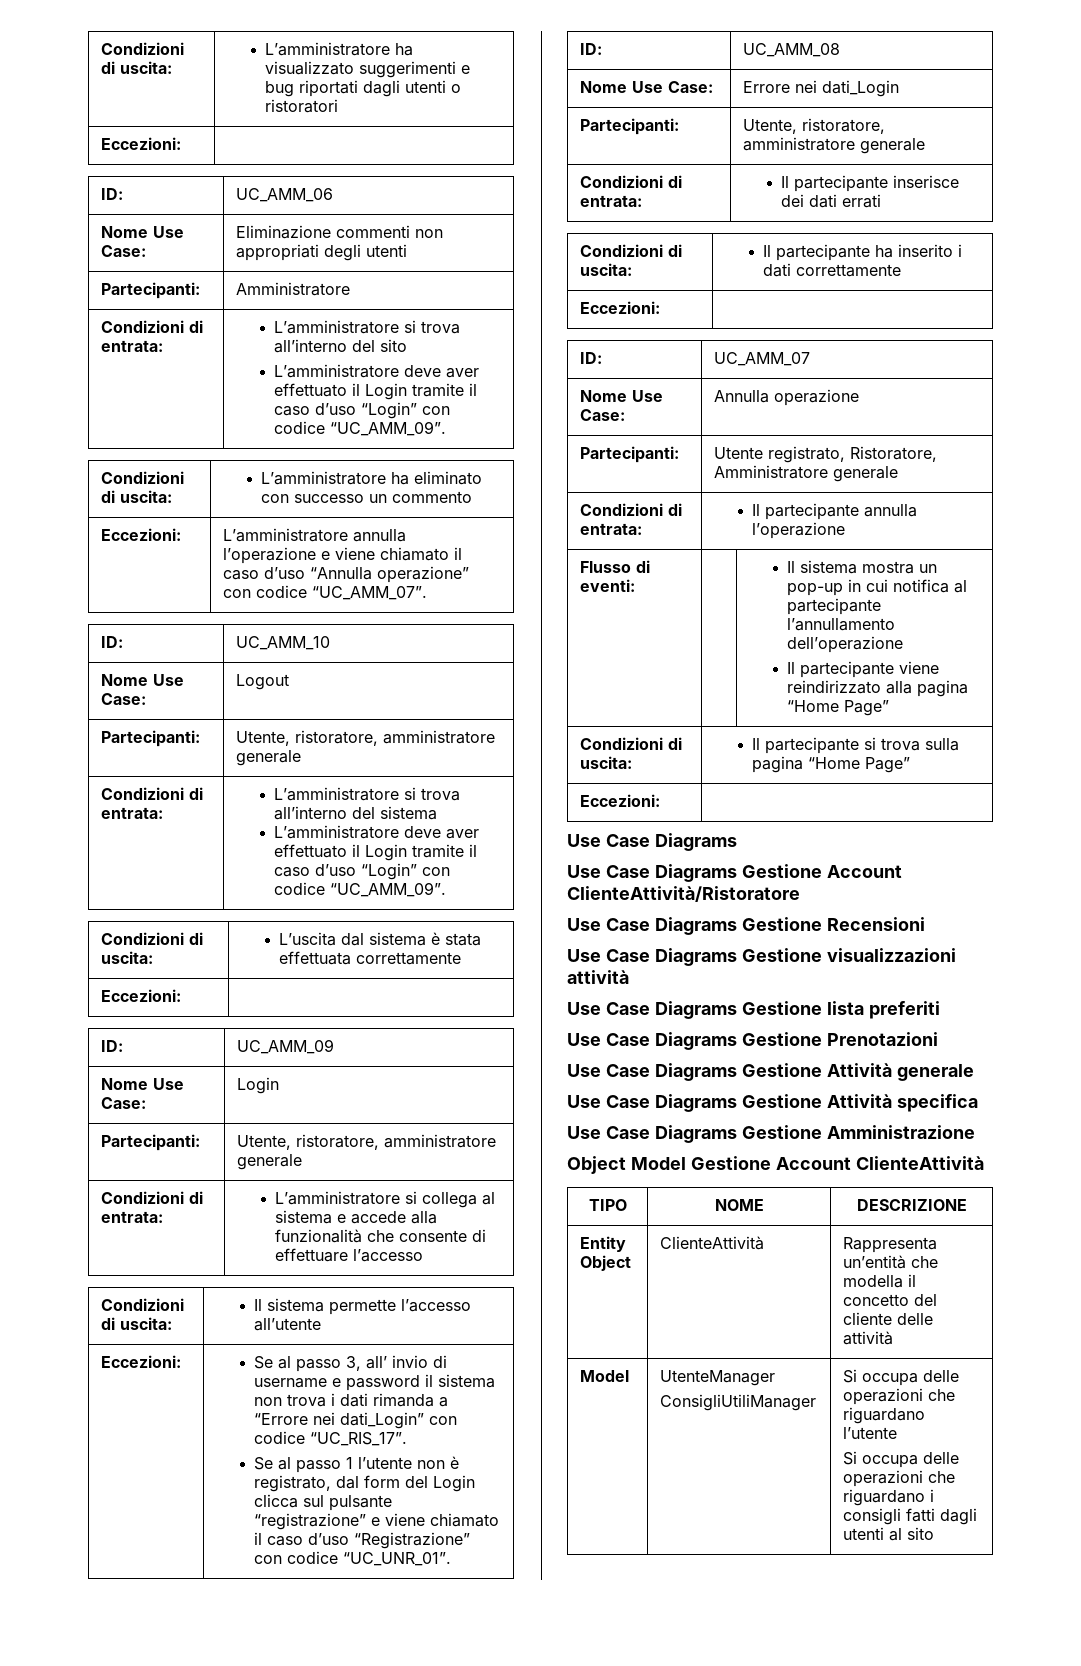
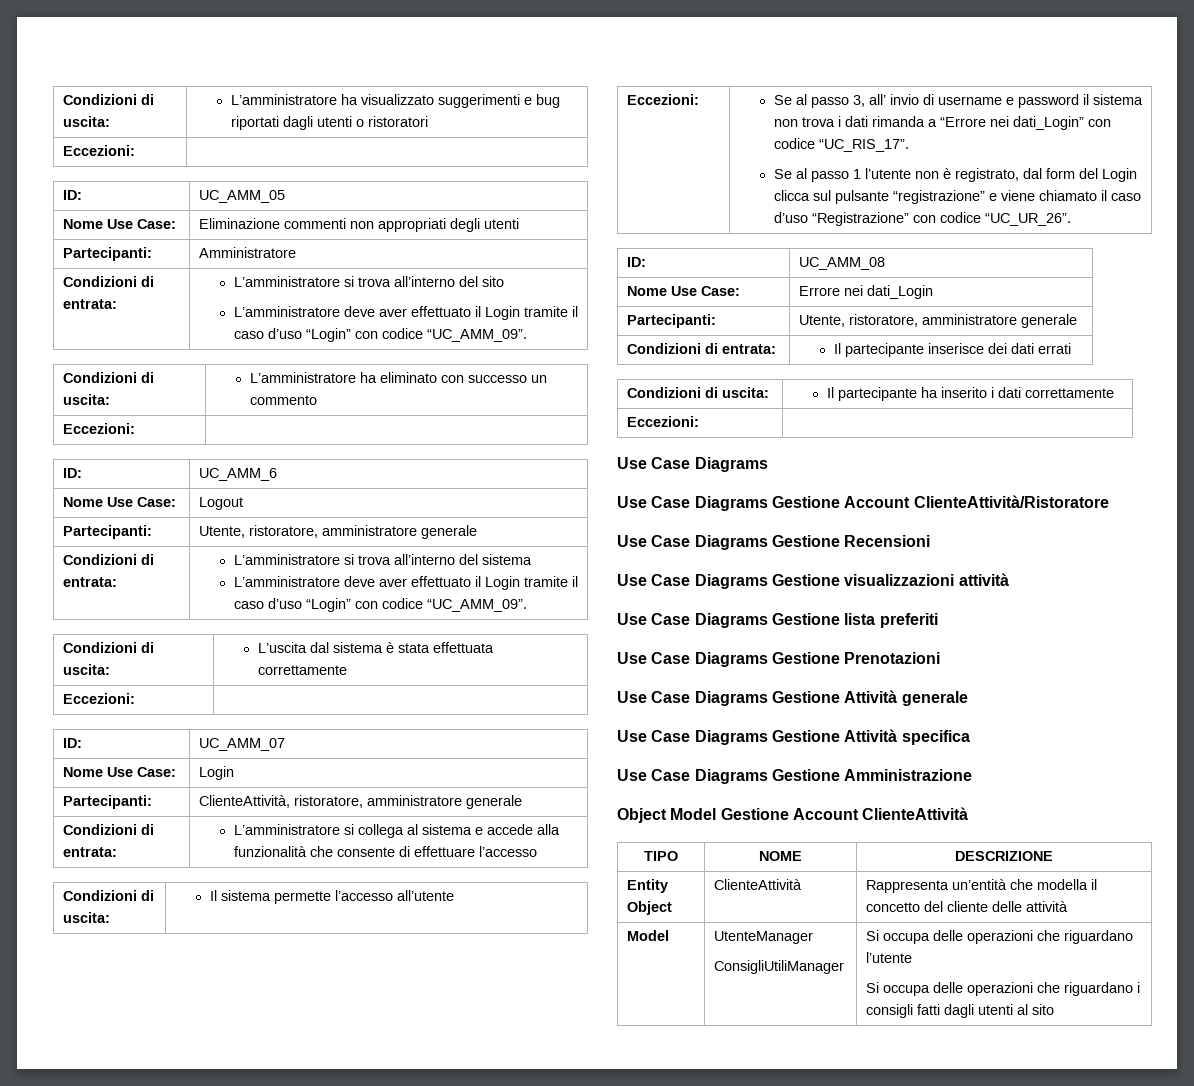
[236,188,334,202] UC_AMM_06 -> [199,190,286,203] UC_AMM_05
[223,528,407,542] [223,547,463,564] [223,566,470,583] [223,585,428,600] [101,636,124,648] [236,636,331,650] L’amministratore annulla l’operazione e viene chiamato il caso d’uso “Annulla operazione” con codice “UC_AMM_07”. // ID: | UC_AMM_10 -> [63,468,83,478] [199,468,278,481] // ID: | UC_AMM_6
[237,1039,335,1054] UC_AMM_09 -> [199,738,286,751] UC_AMM_07
[237,1135,292,1150] Utente, -> [199,795,291,808] ClienteAttività,
[343,1552,452,1566] “UC_UNR_01”. -> [984,213,1071,226] “UC_UR_26”.
[580,352,603,364] [714,352,811,366] [580,390,664,402] [580,409,626,421] [714,389,860,406] [580,446,680,463] [714,446,938,463] [714,465,899,482] [580,503,683,516] [580,523,643,535] [752,503,918,520] [752,522,846,539] [580,560,651,573] [580,579,636,592] [787,560,938,574] [787,579,968,596] [787,598,882,615] [787,618,896,631] [787,636,904,653] [787,661,940,678] [787,680,969,697] [787,700,890,716] [580,737,683,750] [580,756,633,769] [752,737,960,754] [752,756,911,773] [580,794,661,807] // ID: | UC_AMM_07 // Nome Use Case: | Annulla operazione // Partecipanti: | Utente registrato, Ristoratore, Amministratore generale // Condizioni di entrata: | Il partecipante annulla l’operazione // Flusso di eventi: | | Il sistema mostra un pop-up in cui notifica al partecipante l’annullamento dell’operazione // Il partecipante viene reindirizzato alla pagina “Home Page” // Condizioni di uscita: | Il partecipante si trova sulla pagina “Home Page” // Eccezioni: | -> (700, 421) none

